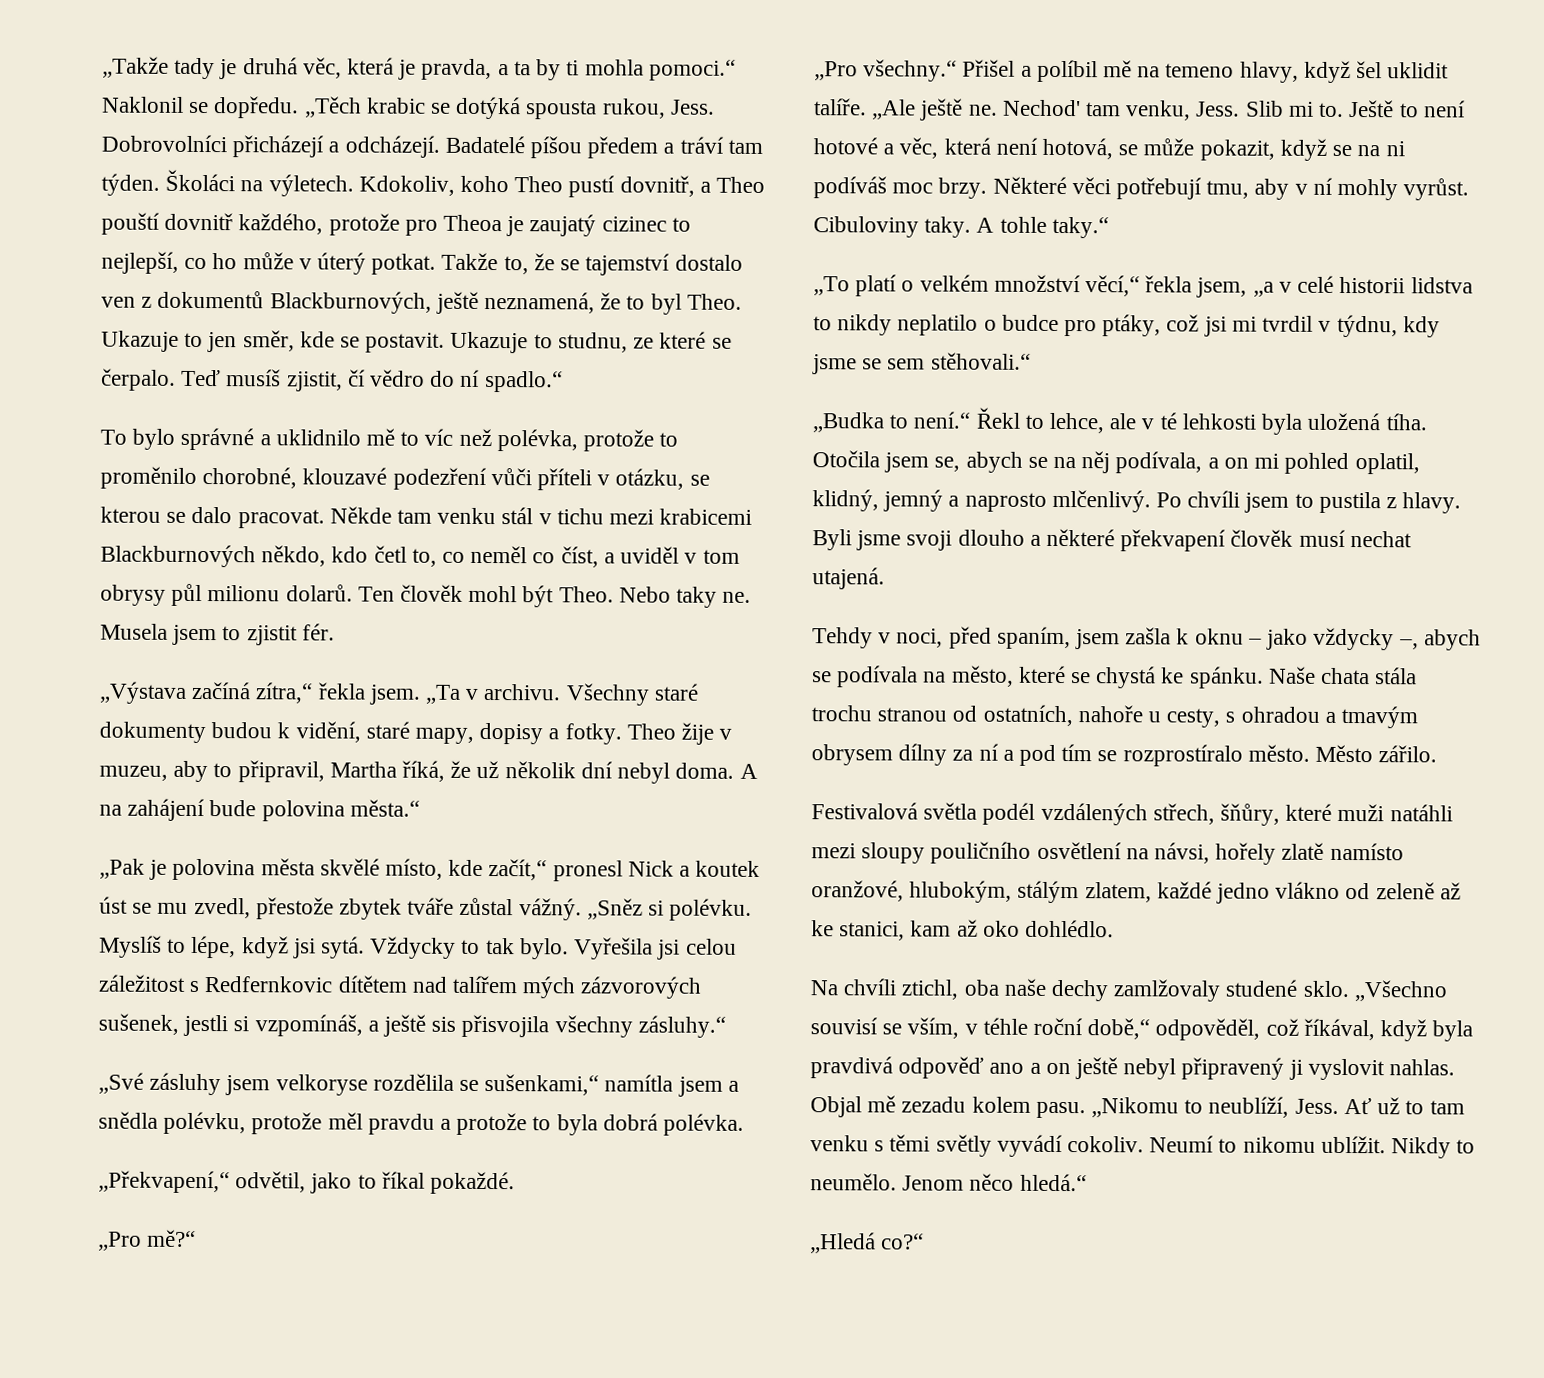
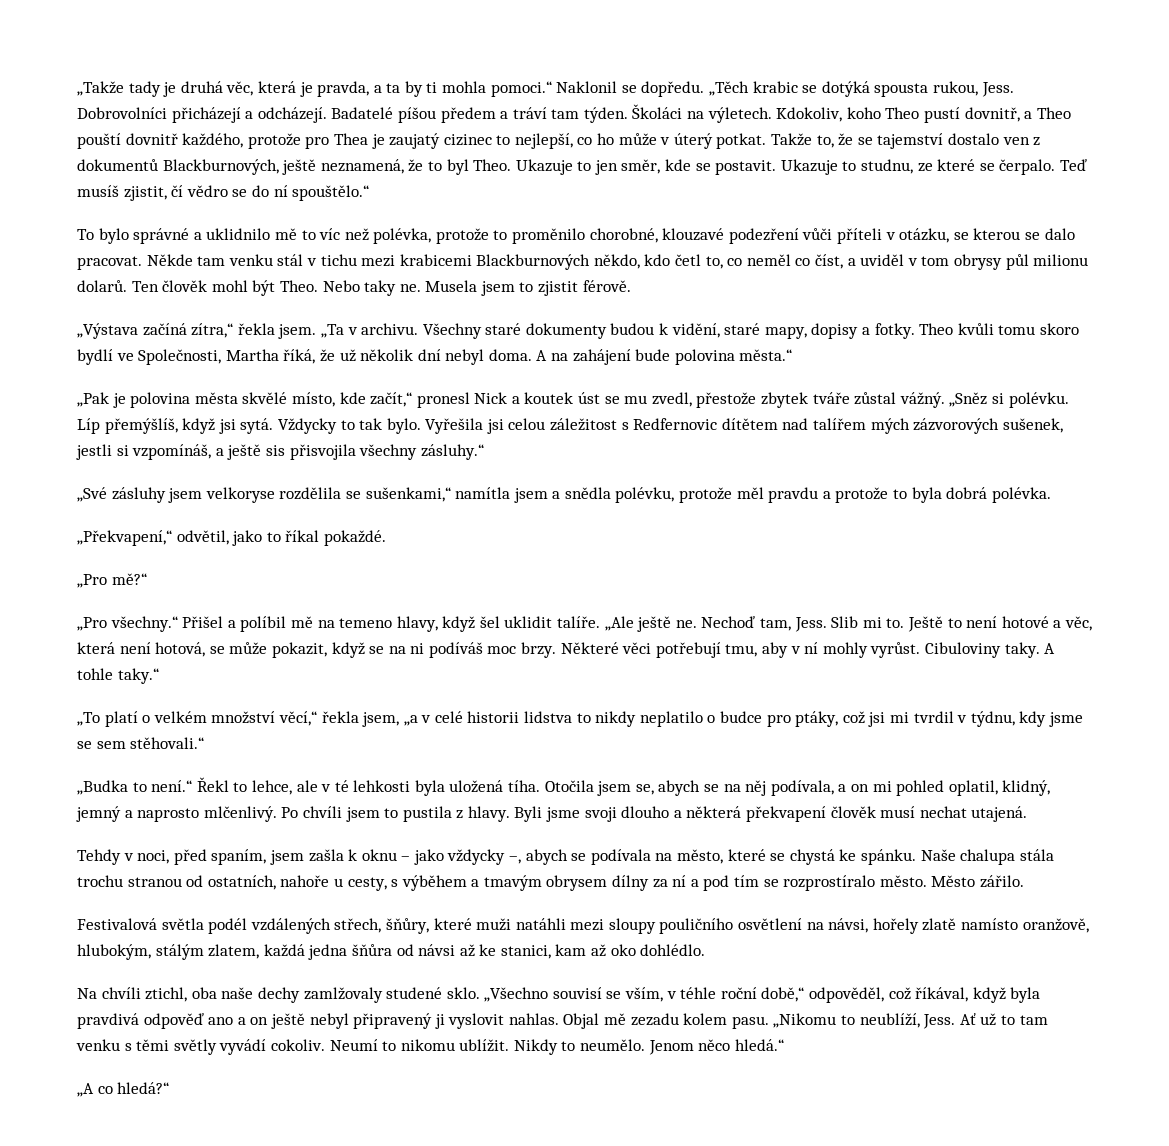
[443,214,503,232] Theoa -> [333,133,368,145] Thea
(426, 378) none -> [232,189,248,197] se
[484,370,563,393] spadlo.“ -> [292,185,370,201] spouštělo.“
[301,623,335,641] fér. -> [582,280,631,292] férově.
[681,722,733,745] [99,760,325,783] žije v muzeu, aby to připravil, -> [957,323,1079,335] [77,349,222,365] kvůli tomu skoro bydlí ve Společnosti,
[99,935,237,959] Myslíš to lépe, -> [77,418,178,434] Líp přemýšlíš,
[204,976,333,993] Redfernkovic -> [633,418,718,430] Redfernovic
[1002,99,1192,121] Nechod' tam venku, -> [701,616,792,631] Nechoď tam,
[1046,528,1116,547] některé -> [686,806,742,818] některá
[1321,667,1371,685] chata -> [960,849,1016,865] chalupa
[1240,706,1320,723] ohradou -> [401,875,467,891] výběhem
[811,880,904,902] oranžové, -> [1022,918,1089,933] oranžově,
[1156,881,1435,904] každé jedno vlákno od zeleně -> [263,944,456,960] každá jedna šňůra od návsi
[810,1232,925,1254] „Hledá co?“ -> [77,1082,170,1097] „A co hledá?“

